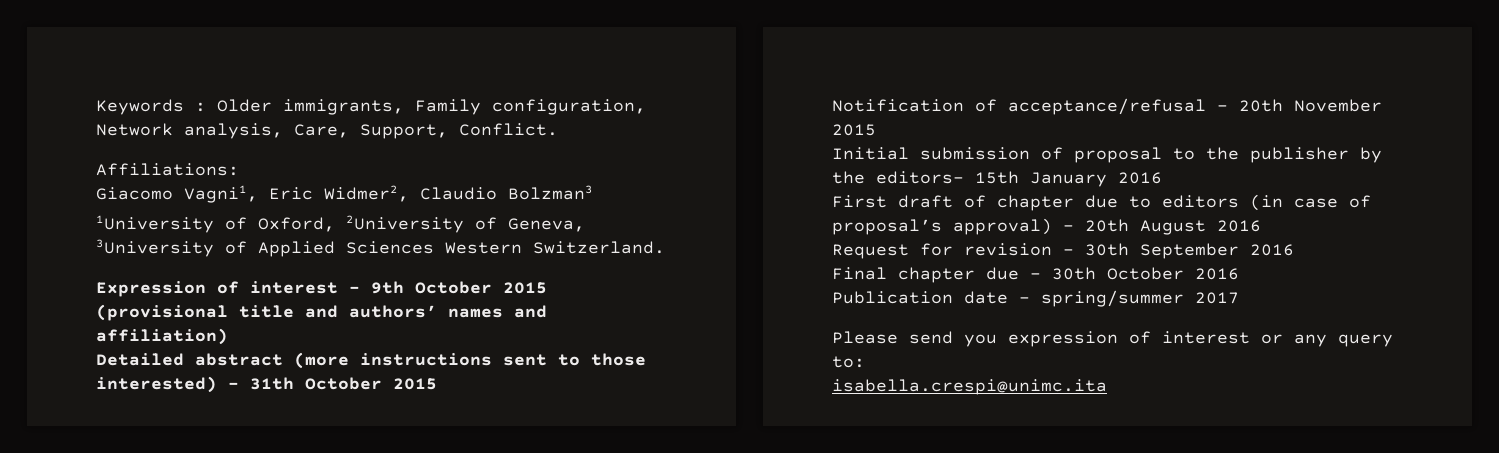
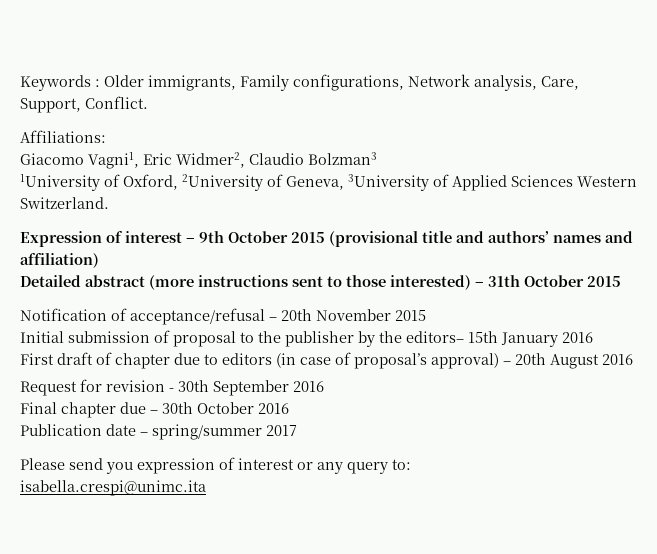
[492,99,646,115] configuration, -> [293,74,404,91] configurations,

